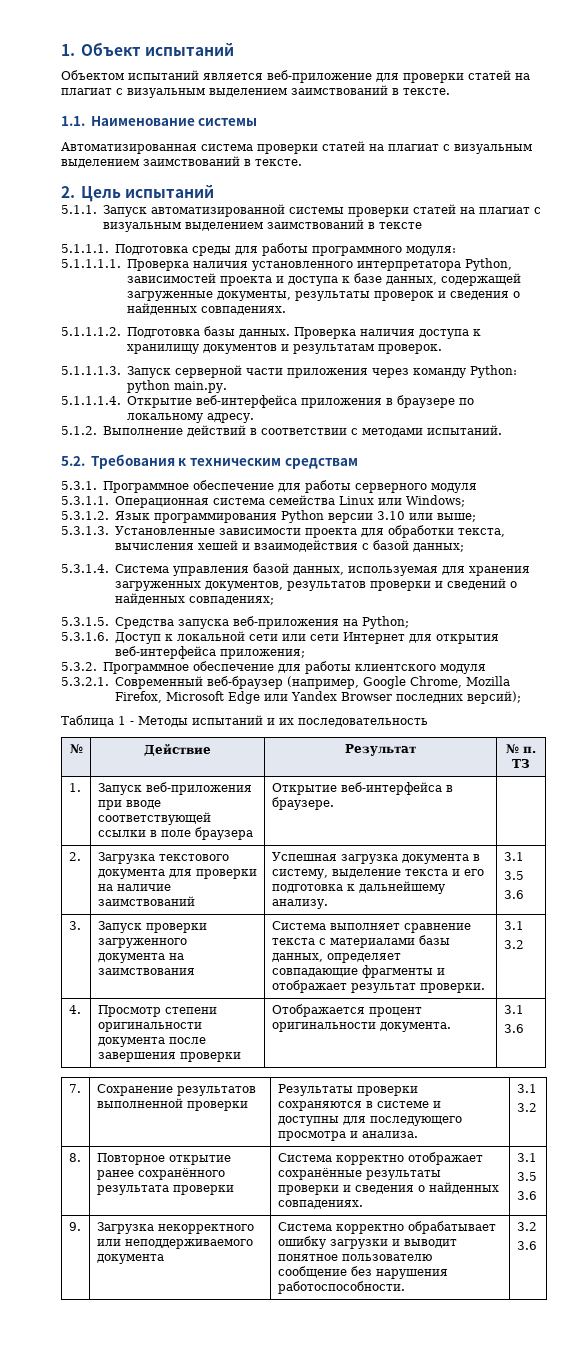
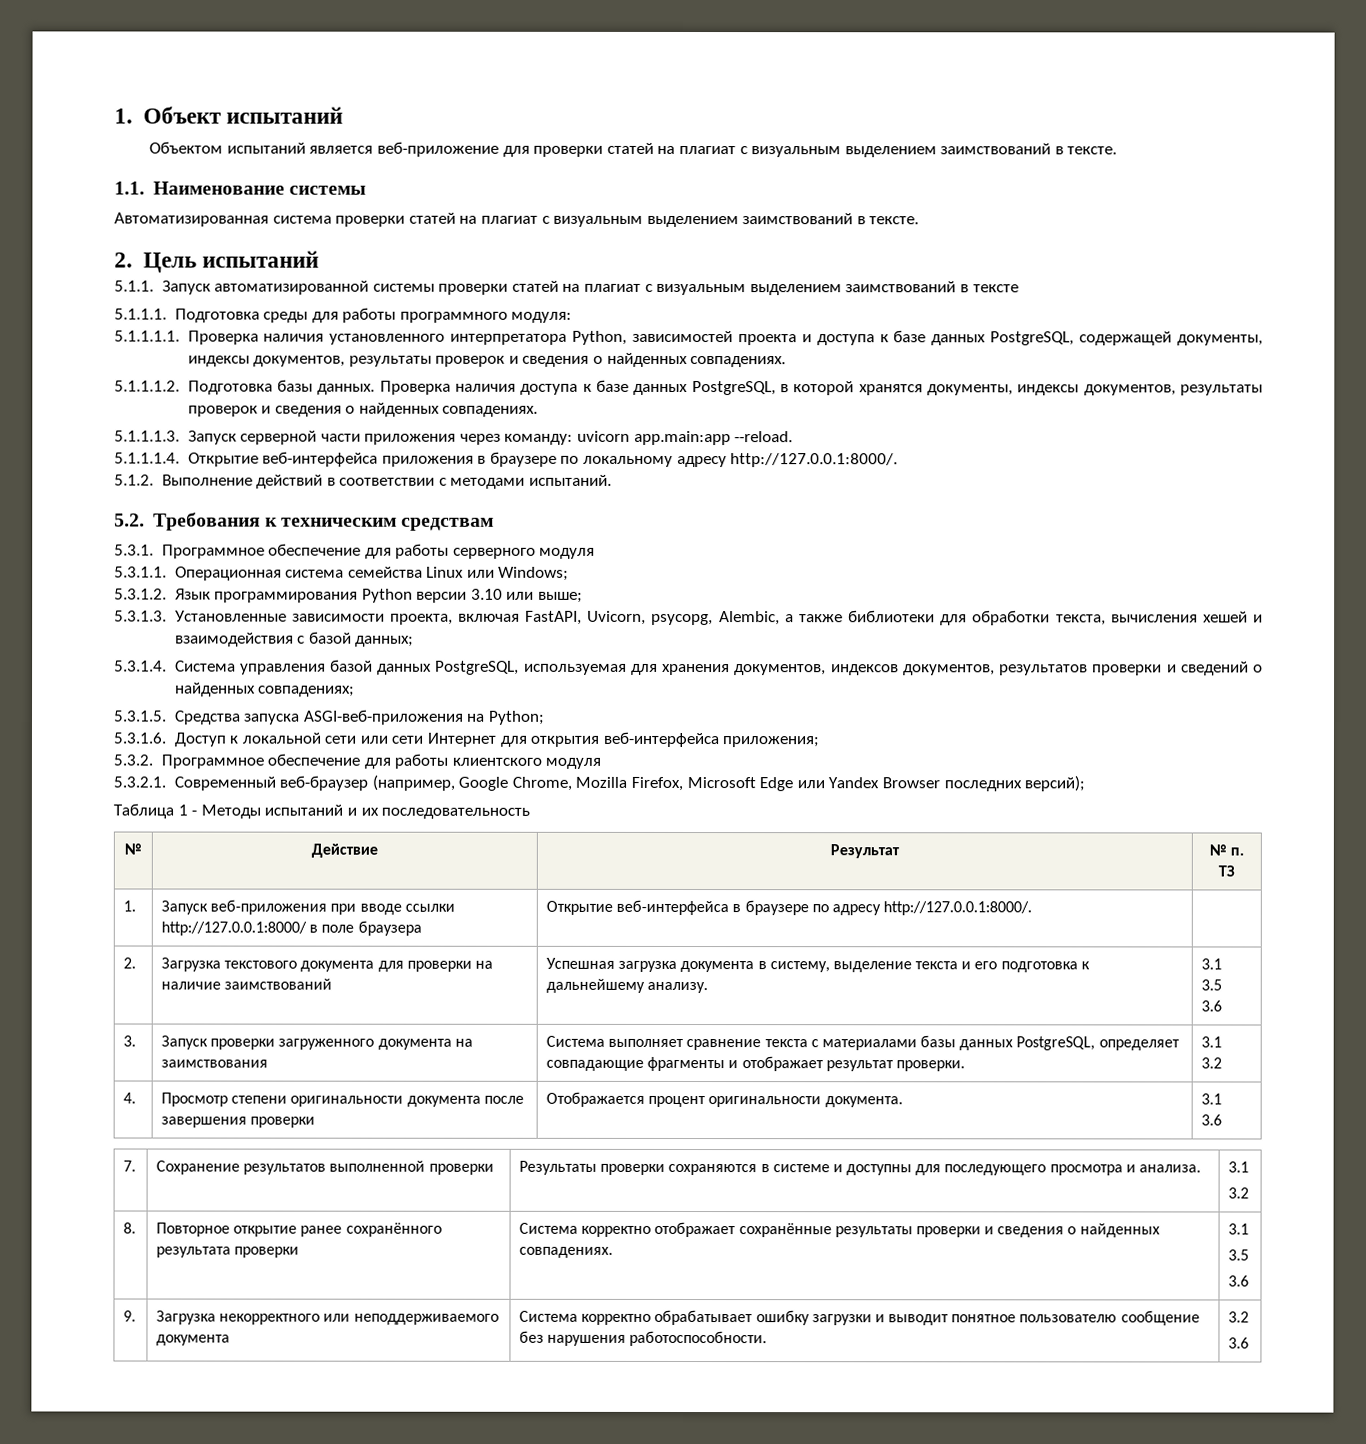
[385,273,521,286] [126,291,291,301] данных, содержащей загруженные документы, -> [931,331,1263,346] [187,355,346,367] данных PostgreSQL, содержащей документы, индексы документов,
[126,344,442,354] хранилищу документов и результатам проверок. -> [595,379,1263,396] [187,402,539,417] базе данных PostgreSQL, в которой хранятся документы, индексы документов, результаты проверок и сведения о найденных совпадениях.
[412,365,517,378] [126,380,227,393] команду Python: python main.py. -> [504,430,794,446] команду: uvicorn app.main:app --reload.
[206,413,254,423] адресу. -> [676,453,899,468] адресу http://127.0.0.1:8000/.
[304,528,357,538] проекта -> [389,610,936,626] проекта, включая FastAPI, Uvicorn, psycopg, Alembic, а также библиотеки
[292,566,344,575] данных, -> [377,660,520,675] данных PostgreSQL,
[114,581,201,591] загруженных -> [734,664,899,676] документов, индексов
[232,616,339,629] веб-приложения -> [302,709,464,725] ASGI-веб-приложения
[97,812,211,825] [97,830,146,837] соответствующей ссылки -> [404,903,455,912] [161,921,308,936] ссылки http://127.0.0.1:8000/
[271,797,334,810] браузере. -> [744,900,1033,916] браузере по адресу http://127.0.0.1:8000/.
[271,953,323,962] данных, -> [959,1036,1096,1051] данных PostgreSQL,

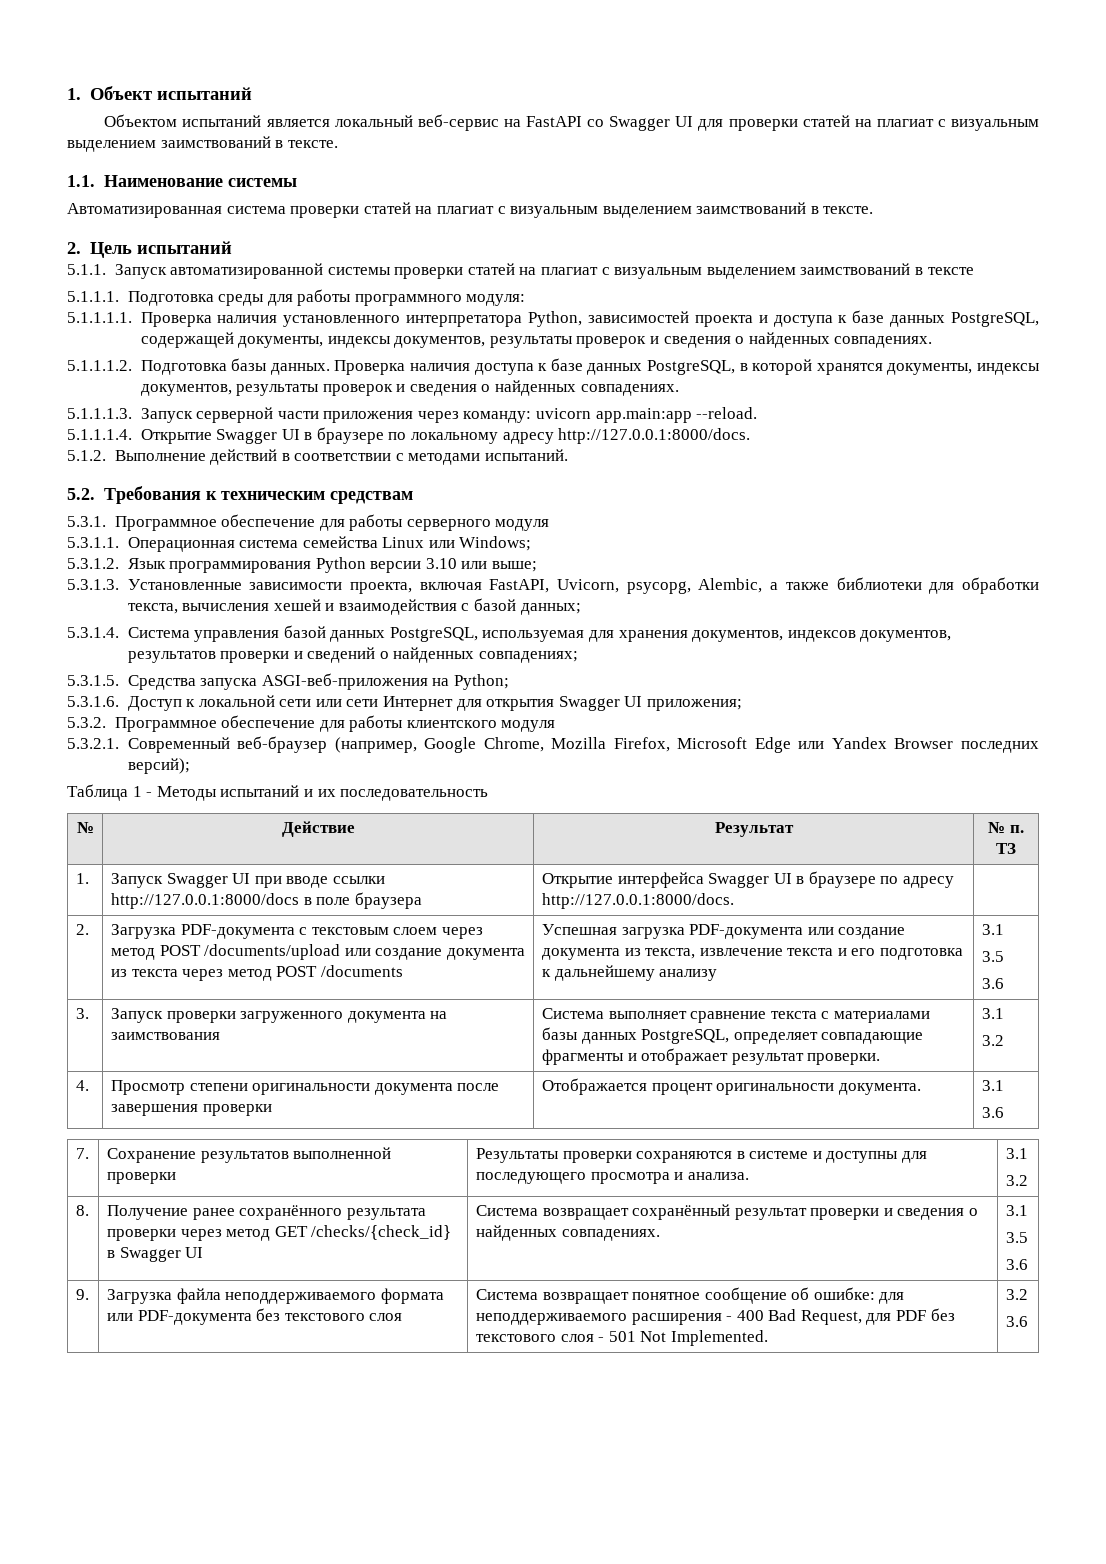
[376,141,499,157] веб-приложение -> [334,114,694,131] локальный веб-сервис на FastAPI со Swagger UI
[262,451,474,467] веб-интерфейса приложения -> [216,429,300,444] Swagger UI
[730,453,899,468] http://127.0.0.1:8000/. -> [558,428,751,444] http://127.0.0.1:8000/docs.
[602,731,719,748] веб-интерфейса -> [558,696,643,711] Swagger UI
[210,899,328,915] веб-приложения -> [166,873,251,888] Swagger UI
[161,921,308,936] http://127.0.0.1:8000/ -> [110,893,299,909] http://127.0.0.1:8000/docs
[616,899,730,916] веб-интерфейса -> [617,872,792,888] интерфейса Swagger UI
[883,901,1033,916] http://127.0.0.1:8000/. -> [541,893,734,909] http://127.0.0.1:8000/docs.
[224,960,493,972] [161,978,333,990] [546,957,912,973] текстового документа для проверки на наличие заимствований | Успешная загрузка документа в систему, выделение -> [180,924,483,939] [110,944,525,960] [110,965,403,981] [541,924,906,939] [541,948,783,960] PDF-документа с текстовым слоем через метод POST /documents/upload или создание документа из текста через метод POST /documents | Успешная загрузка PDF-документа или создание документа из текста, извлечение
[647,981,709,994] анализу. -> [659,969,718,981] анализу
[156,1222,298,1237] Повторное открытие -> [106,1205,188,1220] Получение
[519,1221,913,1238] | Система корректно отображает сохранённые результаты -> [180,1225,452,1241] [106,1247,204,1262] [475,1204,807,1220] через метод GET /checks/{check_id} в Swagger UI | Система возвращает сохранённый результат
[219,1313,499,1325] [156,1334,231,1346] [519,1309,1200,1326] [519,1330,768,1347] некорректного или неподдерживаемого документа | Система корректно обрабатывает ошибку загрузки и выводит понятное пользователю сообщение без нарушения работоспособности. -> [176,1288,444,1304] [106,1308,403,1325] [475,1287,905,1304] [475,1308,955,1325] [475,1330,768,1346] файла неподдерживаемого формата или PDF-документа без текстового слоя | Система возвращает понятное сообщение об ошибке: для неподдерживаемого расширения - 400 Bad Request, для PDF без текстового слоя - 501 Not Implemented.

